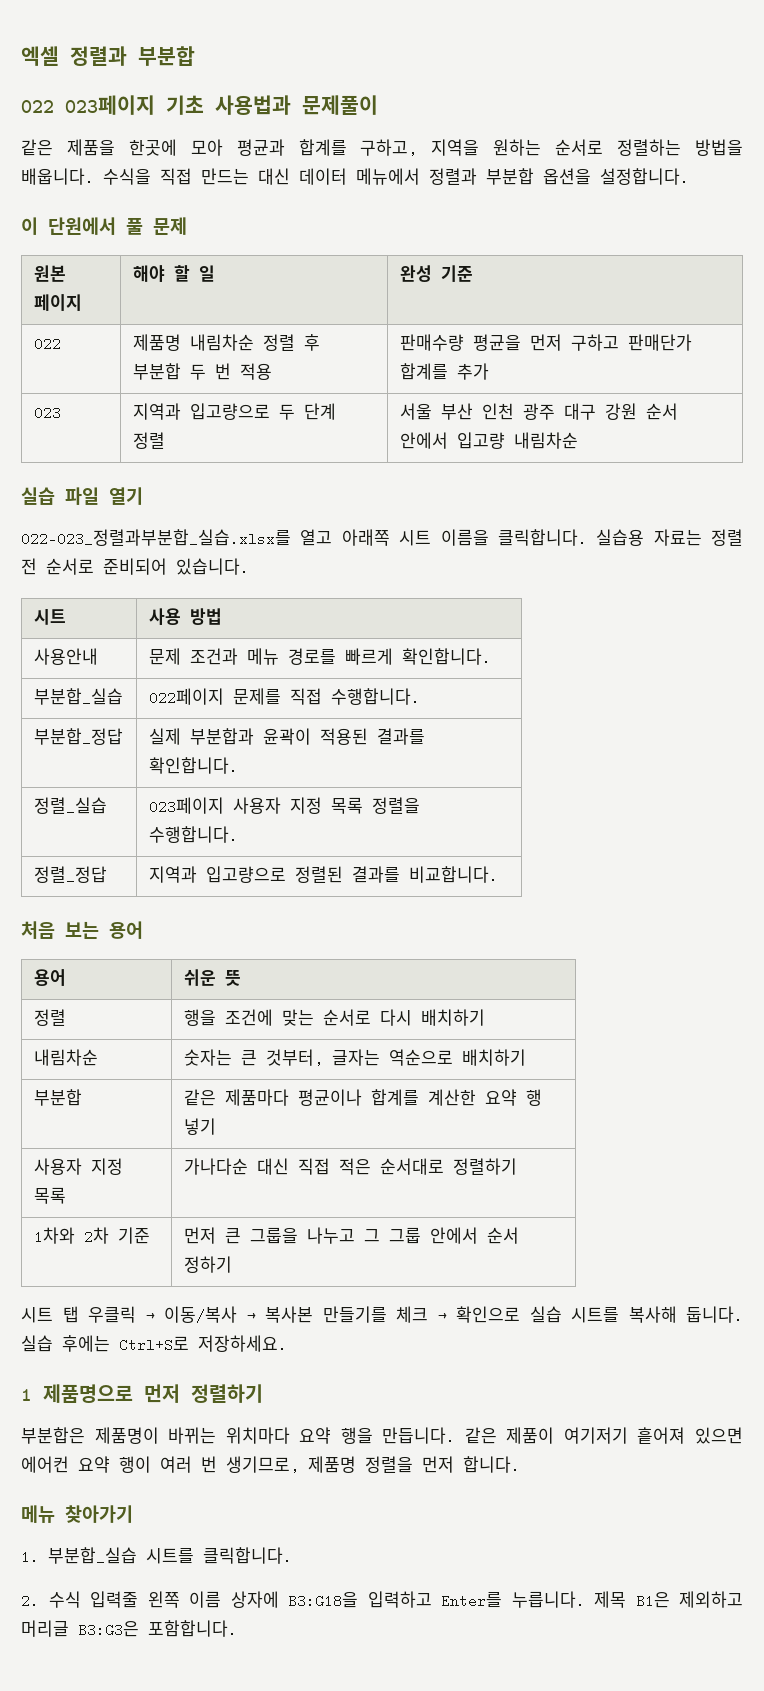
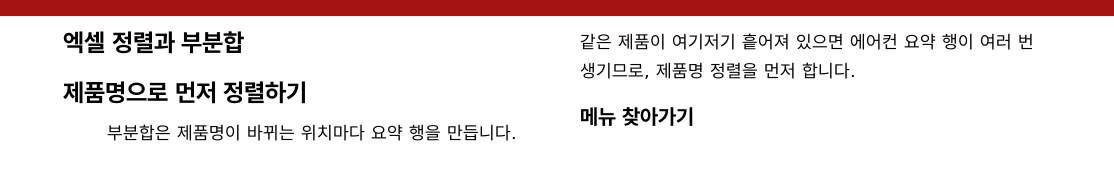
[21,95,378,115] [21,139,743,156] [21,168,689,185] [21,217,187,235] [33,265,66,282] [33,294,82,311] [132,265,215,282] [399,265,473,282] [33,337,61,351] [132,334,320,351] [132,363,272,380] [399,334,692,351] [399,363,489,380] [33,406,61,420] [132,403,336,420] [132,432,165,449] [399,403,678,420] [399,432,578,449] [21,487,143,505] [21,529,743,546] [21,558,249,575] [33,609,66,625] [148,608,222,625] [33,648,98,665] [148,648,491,665] [33,688,123,705] [148,688,420,705] [33,728,123,745] [148,728,425,745] [148,757,238,774] [33,797,107,814] [148,797,420,814] [148,826,238,843] [33,866,107,883] [148,866,498,883] [21,921,143,939] [33,969,66,986] [183,969,241,986] [33,1009,66,1026] [183,1009,485,1026] [33,1049,98,1066] [183,1049,526,1066] [33,1089,82,1106] [183,1089,542,1106] [183,1118,216,1135] [33,1158,123,1175] [33,1187,66,1204] [183,1158,517,1175] [33,1227,150,1244] [183,1227,519,1244] [183,1256,232,1273] [21,1306,743,1323] [21,1335,287,1352] [21,1389,32,1401] 022 023페이지 기초 사용법과 문제풀이 // 같은 제품을 한곳에 모아 평균과 합계를 구하고, 지역을 원하는 순서로 정렬하는 방법을 배웁니다. 수식을 직접 만드는 대신 데이터 메뉴에서 정렬과 부분합 옵션을 설정합니다. // 이 단원에서 풀 문제 // 원본 페이지 | 해야 할 일 | 완성 기준 // 022 | 제품명 내림차순 정렬 후 부분합 두 번 적용 | 판매수량 평균을 먼저 구하고 판매단가 합계를 추가 // 023 | 지역과 입고량으로 두 단계 정렬 | 서울 부산 인천 광주 대구 강원 순서 안에서 입고량 내림차순 // 실습 파일 열기 // 022-023_정렬과부분합_실습.xlsx를 열고 아래쪽 시트 이름을 클릭합니다. 실습용 자료는 정렬 전 순서로 준비되어 있습니다. // 시트 | 사용 방법 // 사용안내 | 문제 조건과 메뉴 경로를 빠르게 확인합니다. // 부분합_실습 | 022페이지 문제를 직접 수행합니다. // 부분합_정답 | 실제 부분합과 윤곽이 적용된 결과를 확인합니다. // 정렬_실습 | 023페이지 사용자 지정 목록 정렬을 수행합니다. // 정렬_정답 | 지역과 입고량으로 정렬된 결과를 비교합니다. // 처음 보는 용어 // 용어 | 쉬운 뜻 // 정렬 | 행을 조건에 맞는 순서로 다시 배치하기 // 내림차순 | 숫자는 큰 것부터, 글자는 역순으로 배치하기 // 부분합 | 같은 제품마다 평균이나 합계를 계산한 요약 행 넣기 // 사용자 지정 목록 | 가나다순 대신 직접 적은 순서대로 정렬하기 // 1차와 2차 기준 | 먼저 큰 그룹을 나누고 그 그룹 안에서 순서 정하기 // 시트 탭 우클릭 → 이동/복사 → 복사본 만들기를 체크 → 확인으로 실습 시트를 복사해 둡니다. 실습 후에는 Ctrl+S로 저장하세요. // 1 -> (245, 42) none
[21,1547,292,1564] [21,1591,743,1608] [21,1620,237,1637] // 1. 부분합_실습 시트를 클릭합니다. // 2. 수식 입력줄 왼쪽 이름 상자에 B3:G18을 입력하고 Enter를 누릅니다. 제목 B1은 제외하고 머리글 B3:G3은 포함합니다. -> (694, 116) none

